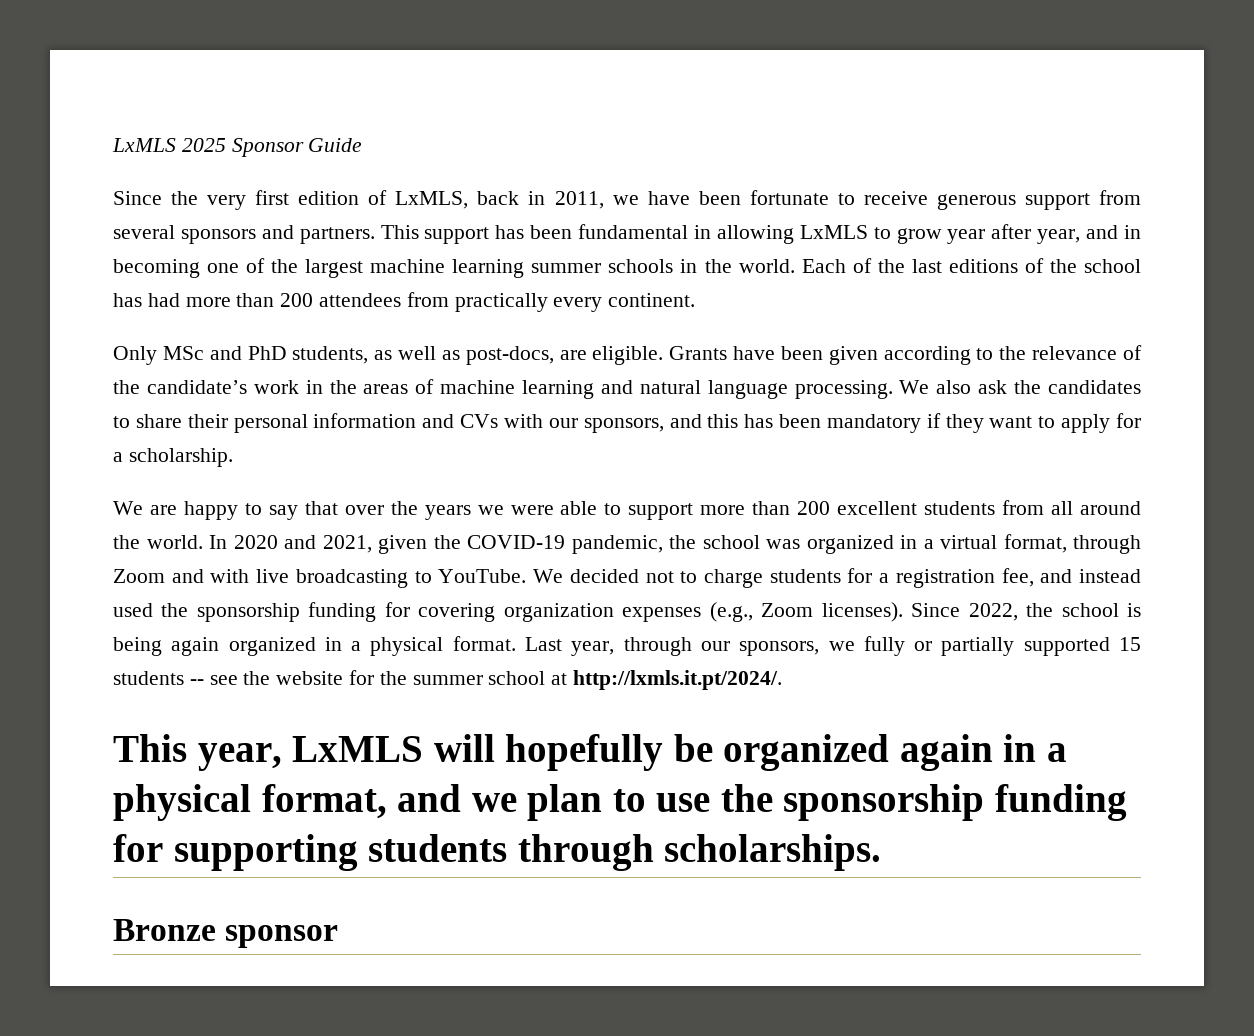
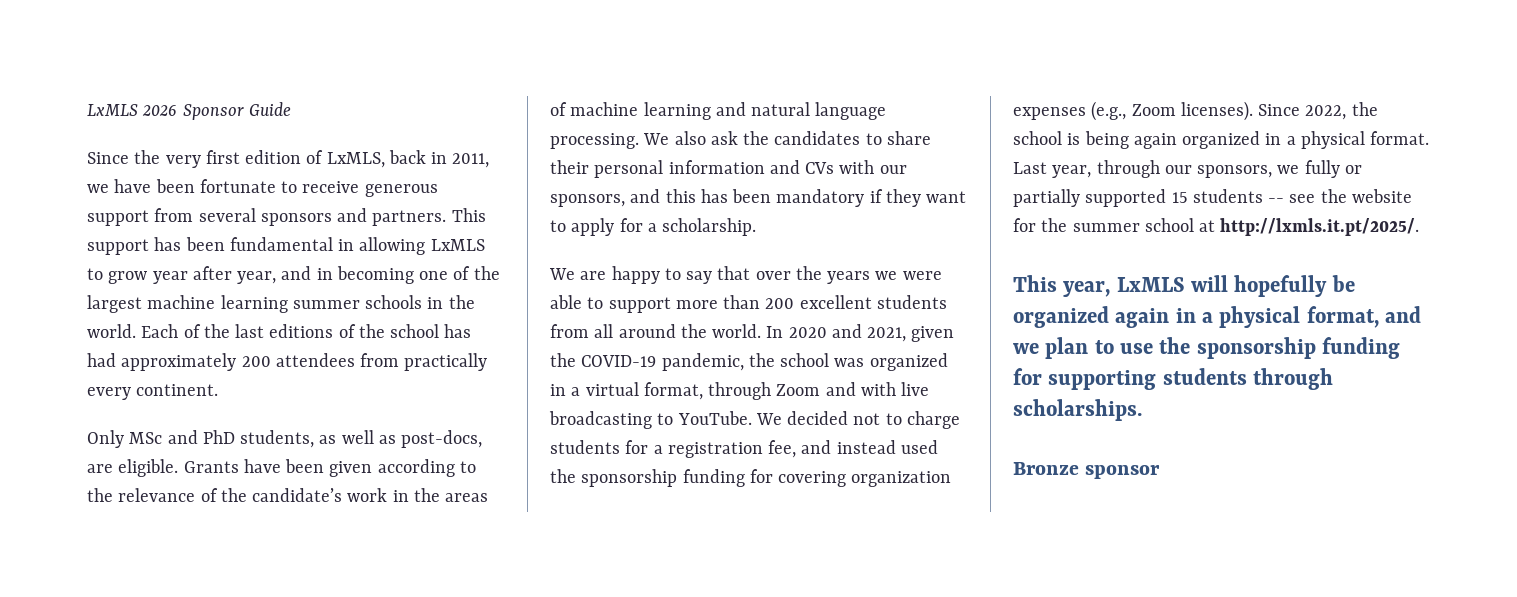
[112,138,226,152] LxMLS 2025 -> [87,104,178,116] LxMLS 2026
[185,293,275,307] more than -> [121,353,237,371] approximately
[573,670,783,690] http://lxmls.it.pt/2024/. -> [1220,218,1420,236] http://lxmls.it.pt/2025/.

